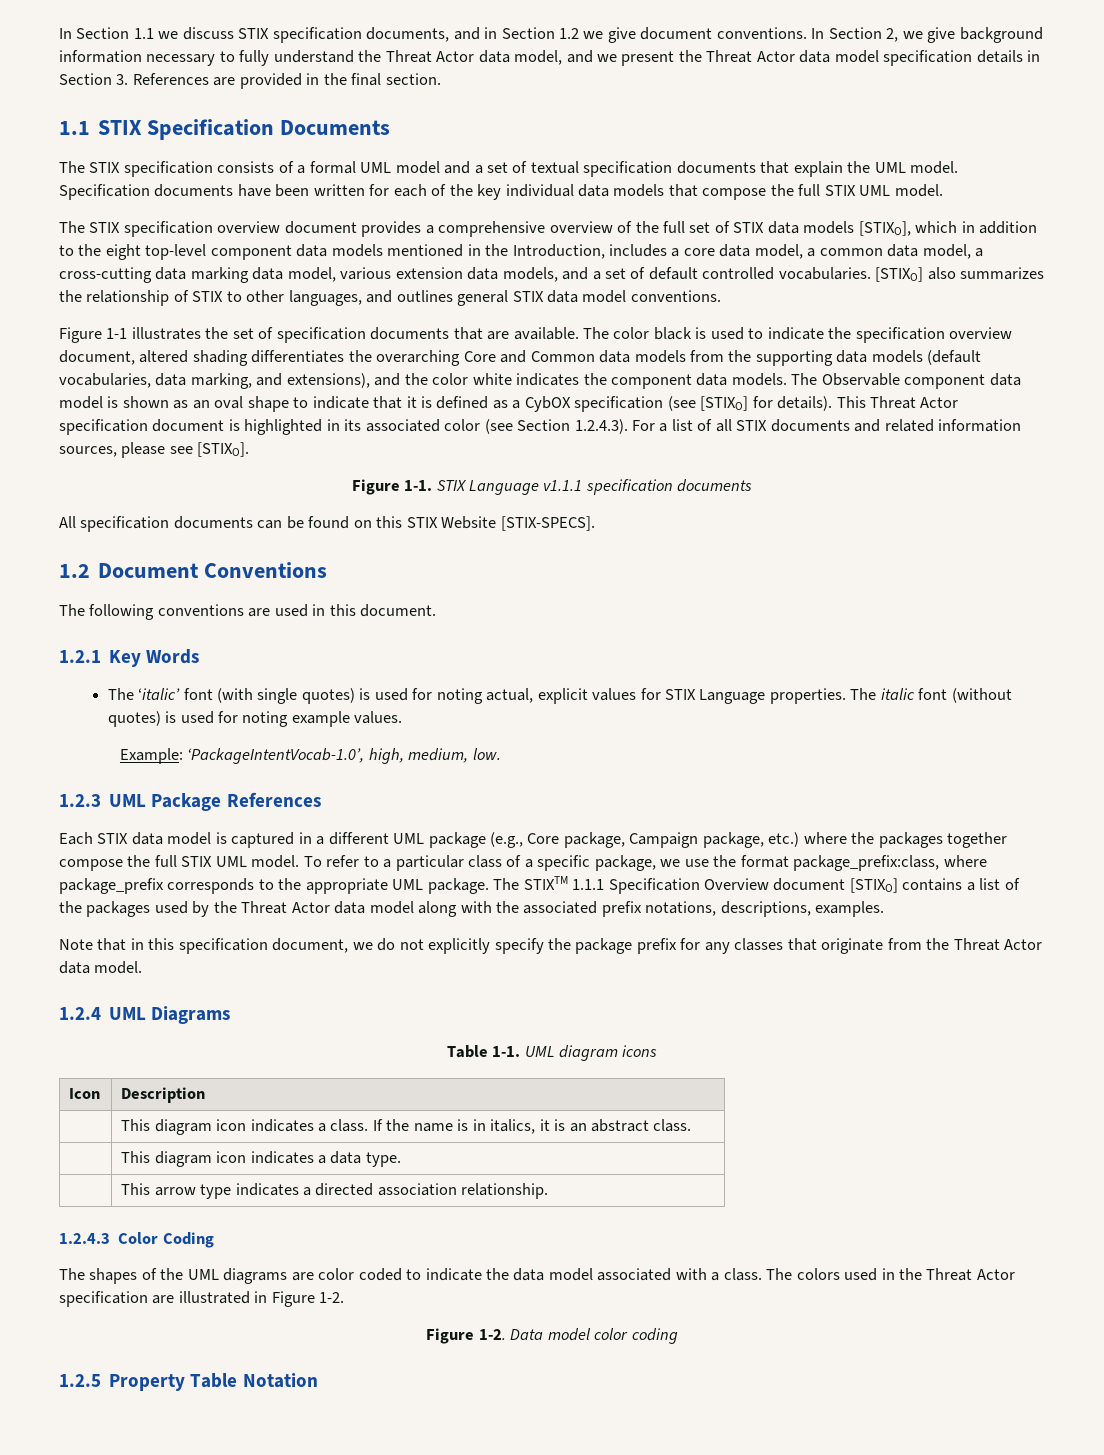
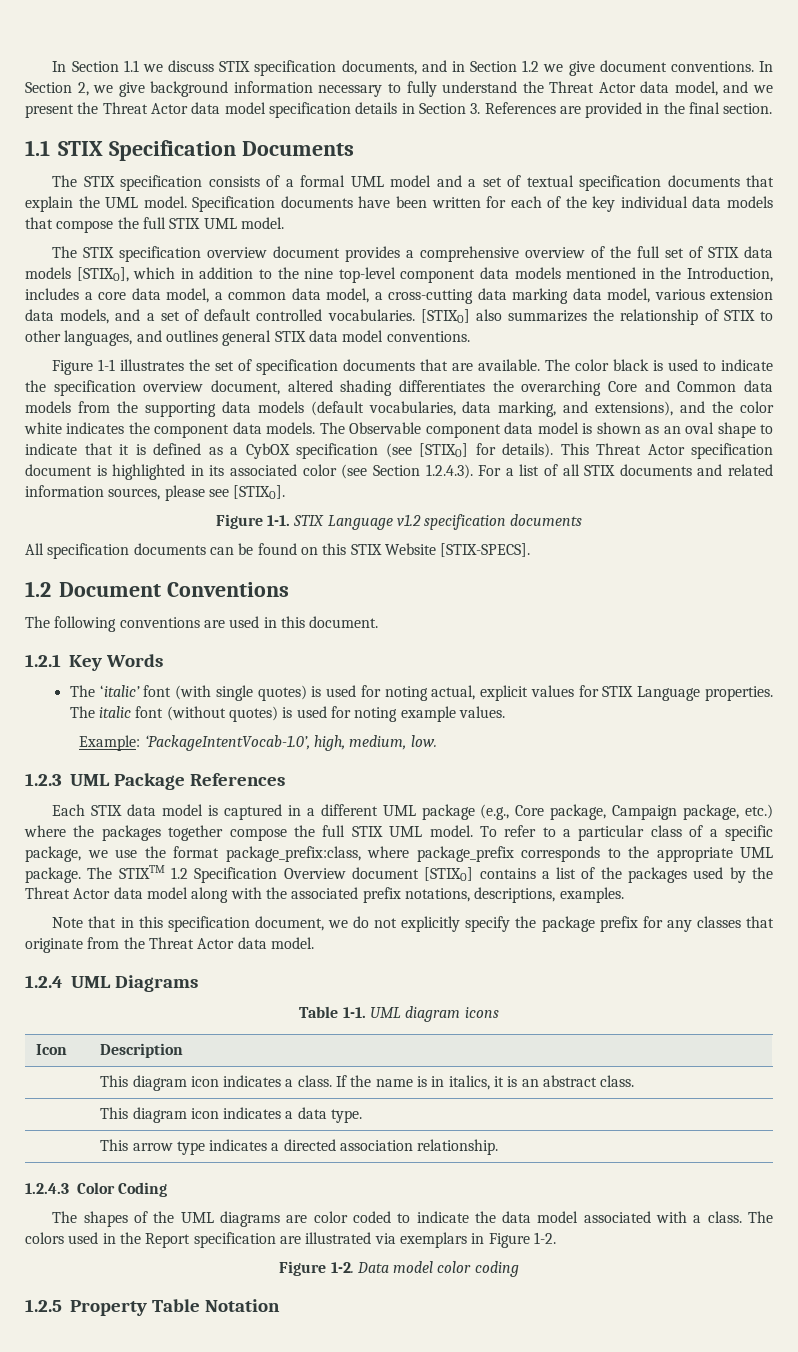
[105,244,141,260] eight -> [304,268,334,279] nine
[543,480,583,491] v1.1.1 -> [396,514,421,526] v1.2
[572,879,605,890] 1.1.1 -> [170,867,188,879] 1.2
[926,1268,1015,1281] Threat Actor -> [145,1233,191,1248] Report
(250, 1297) none -> [374,1232,467,1248] via exemplars

